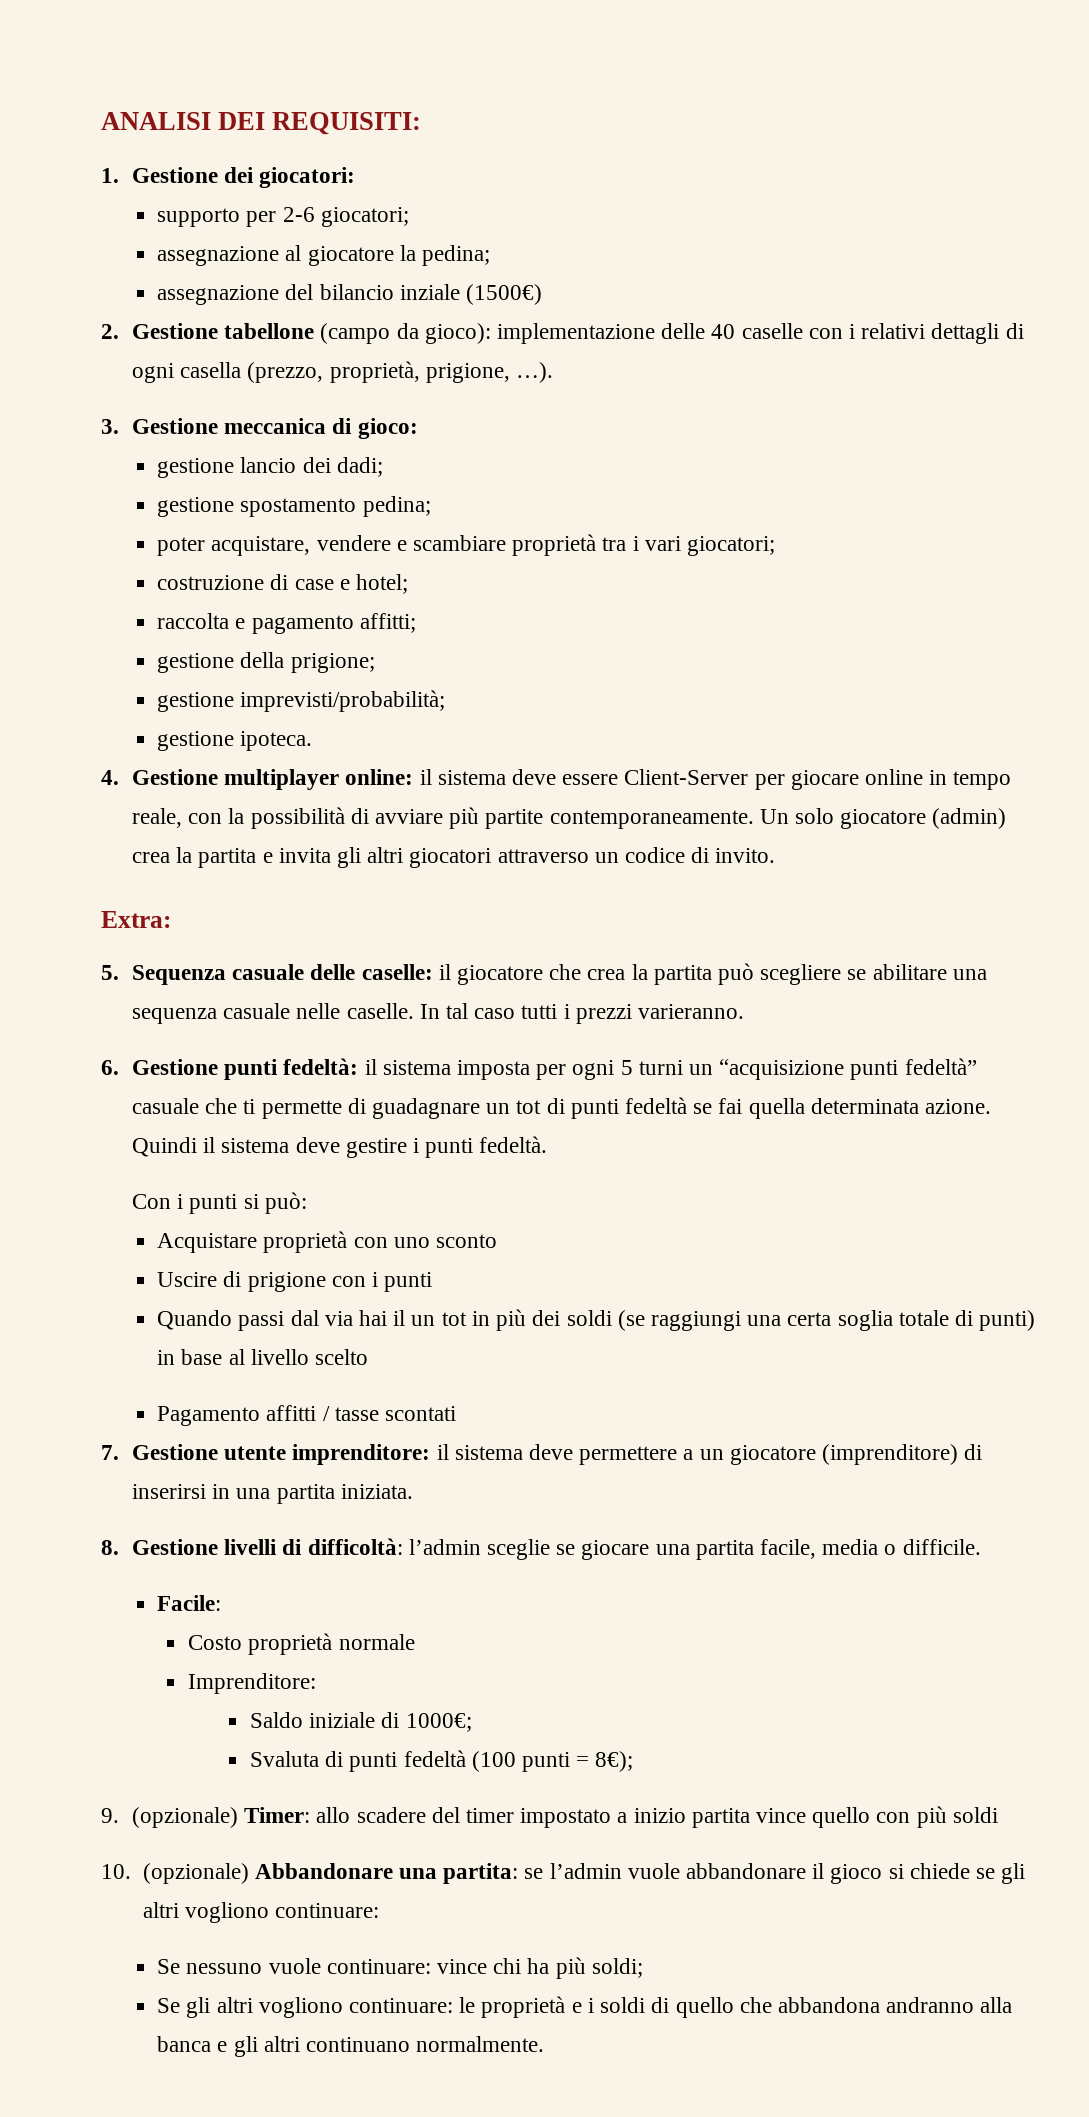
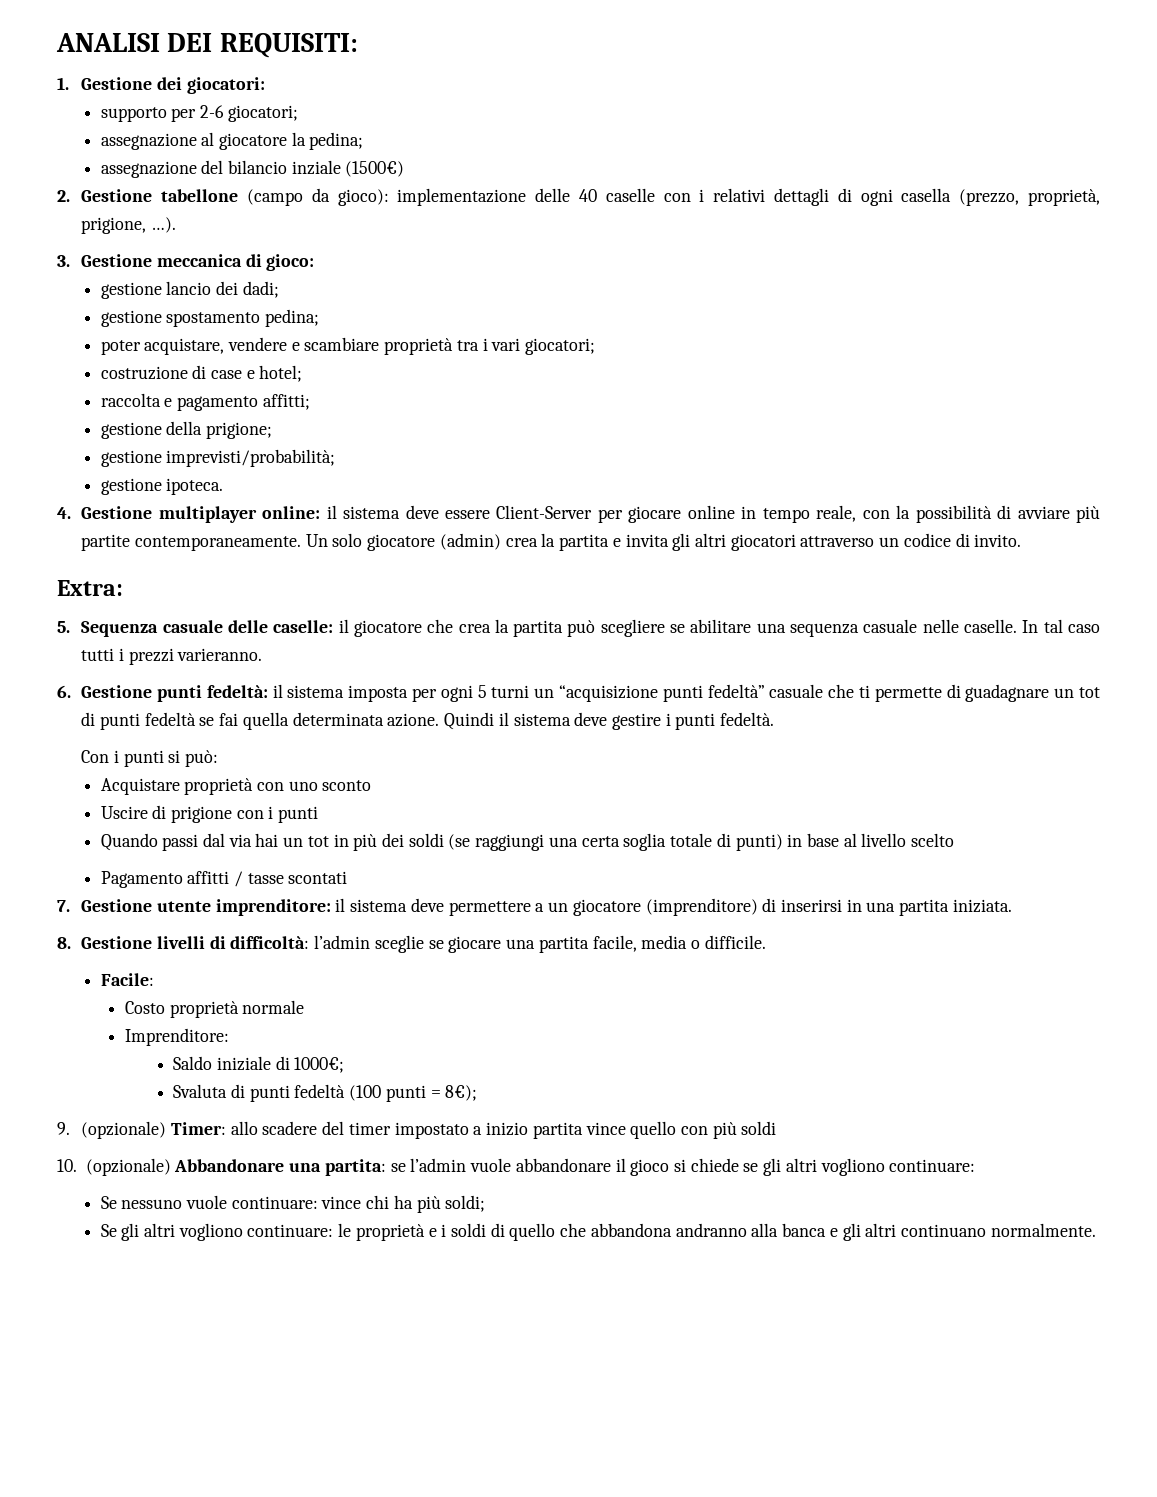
[393,1310,406,1326] il -> (279, 840) none

